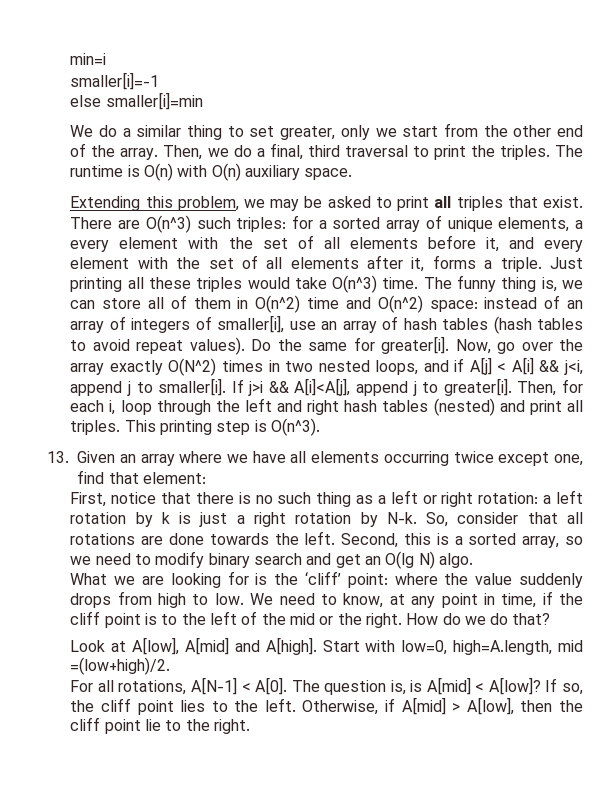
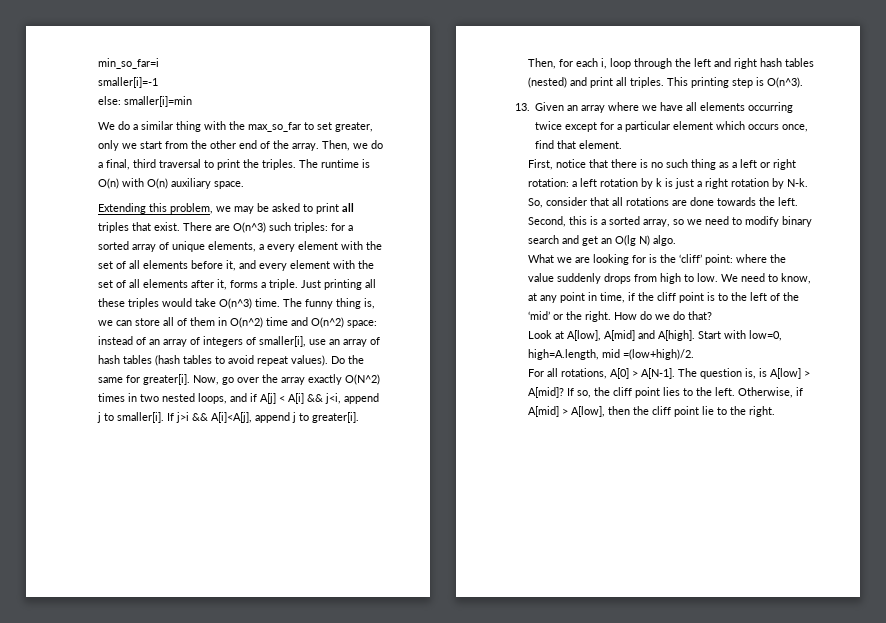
[70,53,107,65] min=i -> [97,58,159,69] min_so_far=i
[70,95,102,107] else -> [97,96,121,105] else:
(223, 132) none -> [203,121,301,132] with the max_so_far
[554,454,583,466] one, -> [600,121,809,132] for a particular element which occurs once,
[142,472,206,484] element: -> [579,140,623,149] element.
[289,613,315,625] mid -> [527,311,550,320] ‘mid’
[190,677,288,695] A[N-1] < A[0]. -> [609,368,675,379] A[0] > A[N-1].
[426,677,541,695] A[mid] < A[low]? -> [769,368,810,379] [527,387,564,398] A[low] > A[mid]?

